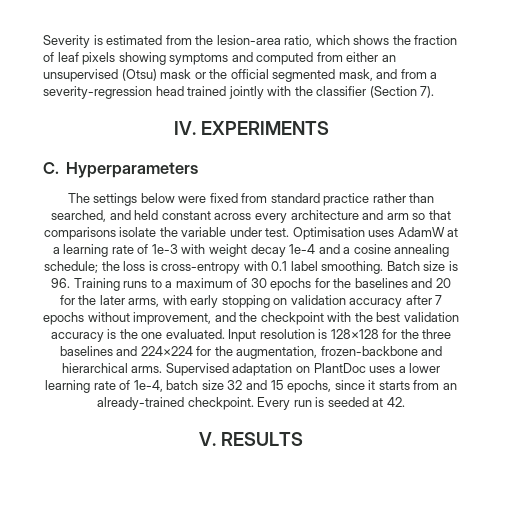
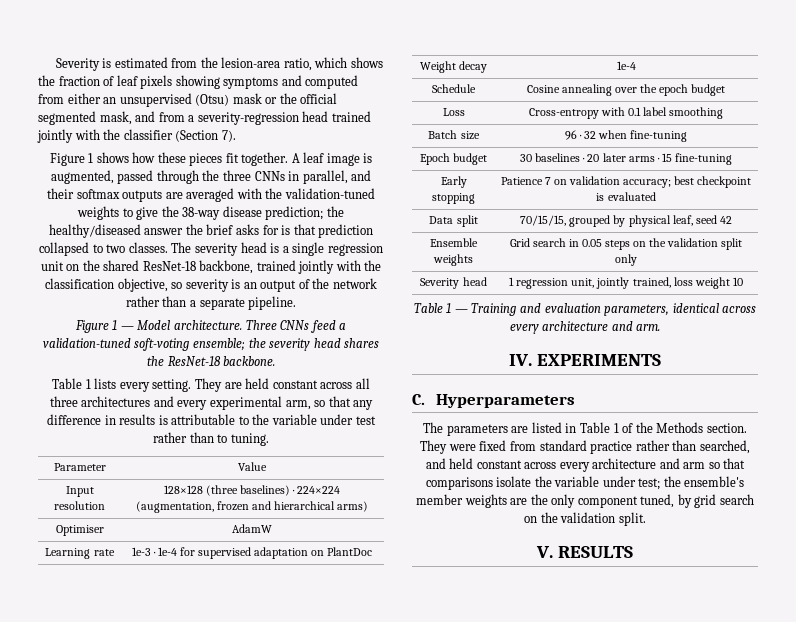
(435, 92) none -> [49,152,373,166] [50,170,372,184] [47,188,375,202] [77,206,344,220] [48,224,374,238] [39,242,383,256] [40,260,382,274] [45,278,377,292] [125,296,297,310] [74,320,347,333] [42,338,380,351] [146,356,276,366] [52,378,370,392] [49,396,374,410] [47,414,376,425] [153,432,269,446] [53,463,106,471] [238,462,267,471] [65,486,94,497] [54,501,105,510] [163,485,341,496] [135,501,369,513] [55,525,104,536] [232,524,272,533] [45,548,115,559] [131,547,373,559] [419,61,488,73] [616,61,636,70] [432,84,476,93] [526,84,726,96] [442,108,465,116] [528,107,724,119] [428,130,480,140] [564,130,688,142] [419,153,488,165] [520,153,732,165] [440,176,467,188] [432,193,475,204] [500,176,752,188] [596,192,656,201] [429,215,478,227] [520,215,732,227] [430,238,478,247] [433,254,473,266] [509,238,743,250] [615,254,637,266] [420,277,487,289] [509,277,743,289] [413,303,757,316] [509,321,661,334] // Figure 1 shows how these pieces fit together. A leaf image is augmented, passed through the three CNNs in parallel, and their softmax outputs are averaged with the validation-tuned weights to give the 38-way disease prediction; the healthy/diseased answer the brief asks for is that prediction collapsed to two classes. The severity head is a single regression unit on the shared ResNet-18 backbone, trained jointly with the classification objective, so severity is an output of the network rather than a separate pipeline. // Figure 1 — Model architecture. Three CNNs feed a validation-tuned soft-voting ensemble; the severity head shares the ResNet-18 backbone. // Table 1 lists every setting. They are held constant across all three architectures and every experimental arm, so that any difference in results is attributable to the variable under test rather than to tuning. // Parameter | Value // Input resolution | 128×128 (three baselines) · 224×224 (augmentation, frozen and hierarchical arms) // Optimiser | AdamW // Learning rate | 1e-3 · 1e-4 for supervised adaptation on PlantDoc // Weight decay | 1e-4 // Schedule | Cosine annealing over the epoch budget // Loss | Cross-entropy with 0.1 label smoothing // Batch size | 96 · 32 when fine-tuning // Epoch budget | 30 baselines · 20 later arms · 15 fine-tuning // Early stopping | Patience 7 on validation accuracy; best checkpoint is evaluated // Data split | 70/15/15, grouped by physical leaf, seed 42 // Ensemble weights | Grid search in 0.05 steps on the validation split only // Severity head | 1 regression unit, jointly trained, loss weight 10 // Table 1 — Training and evaluation parameters, identical across every architecture and arm.
[93,193,175,206] settings below -> [446,422,747,436] [420,440,448,454] parameters are listed in Table 1 of the Methods section. They
[265,227,459,240] [52,244,450,257] [44,261,458,274] [51,278,451,291] [59,295,443,308] [43,312,459,325] [50,329,452,342] [59,346,443,359] [61,363,441,376] [45,380,457,393] [97,397,405,410] test. Optimisation uses AdamW at a learning rate of 1e-3 with weight decay 1e-4 and a cosine annealing schedule; the loss is cross-entropy with 0.1 label smoothing. Batch size is 96. Training runs to a maximum of 30 epochs for the baselines and 20 for the later arms, with early stopping on validation accuracy after 7 epochs without improvement, and the checkpoint with the best validation accuracy is the one evaluated. Input resolution is 128×128 for the three baselines and 224×224 for the augmentation, frozen-backbone and hierarchical arms. Supervised adaptation on PlantDoc uses a lower learning rate of 1e-4, batch size 32 and 15 epochs, since it starts from an already-trained checkpoint. Every run is seeded at 42. -> [638,476,745,490] [416,494,754,508] [524,512,646,526] test; the ensemble's member weights are the only component tuned, by grid search on the validation split.

